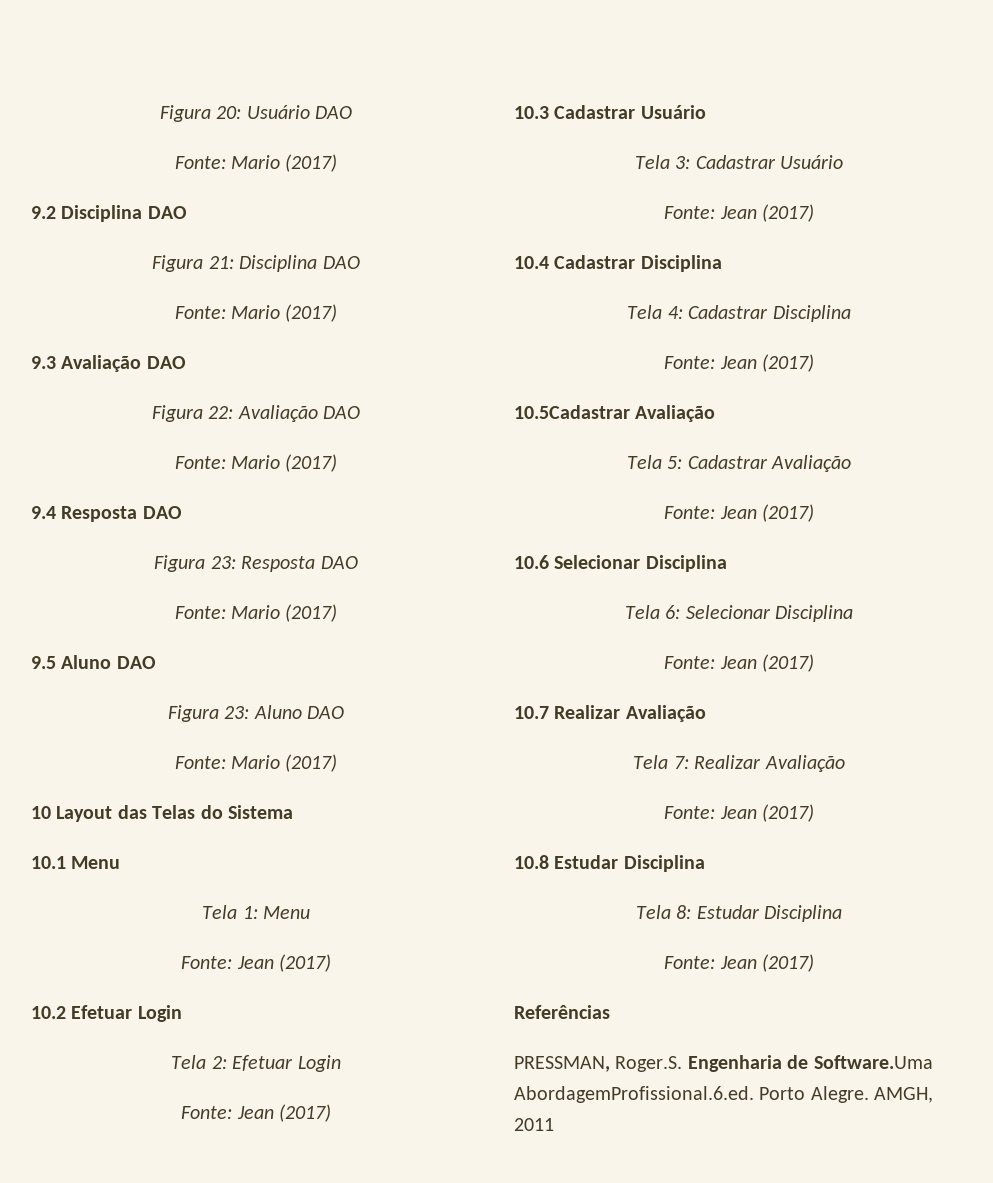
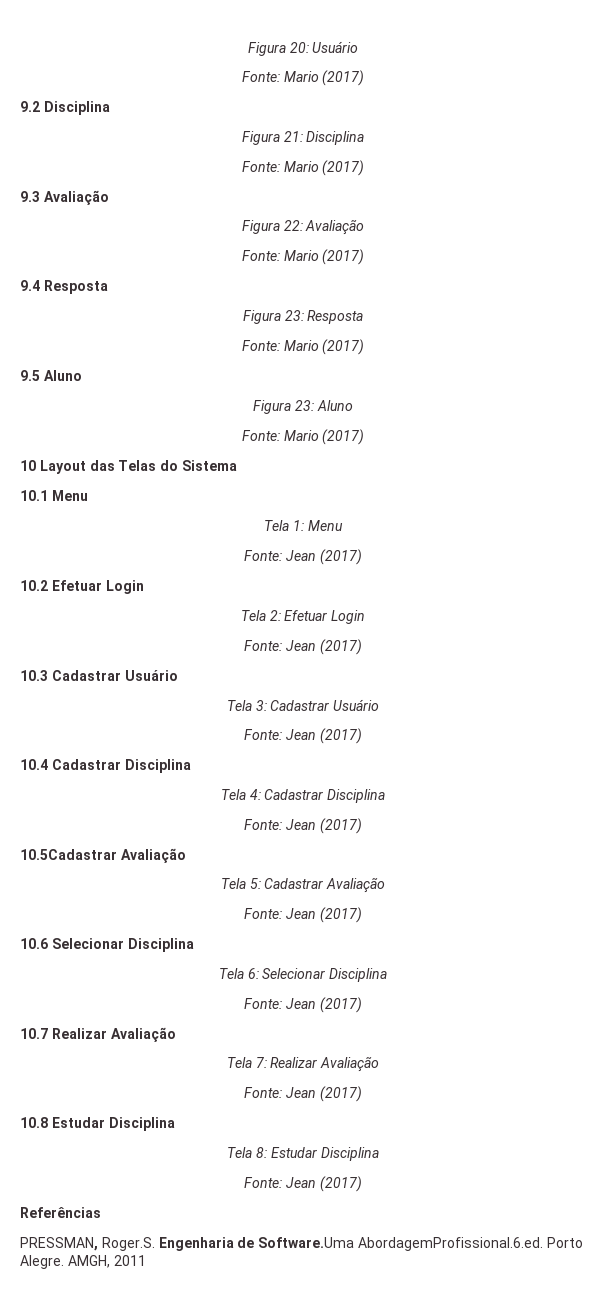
[315,106,353,119] DAO -> (359, 47) none
[147,206,187,219] DAO -> (110, 108) none
[322,256,360,269] DAO -> (365, 138) none
[146,356,186,369] DAO -> (109, 197) none
[323,406,361,419] DAO -> (365, 227) none
[142,506,182,519] DAO -> (108, 287) none
[320,556,358,569] DAO -> (364, 317) none
[116,656,156,669] DAO -> (82, 375) none
[307,706,345,719] DAO -> (353, 405) none

